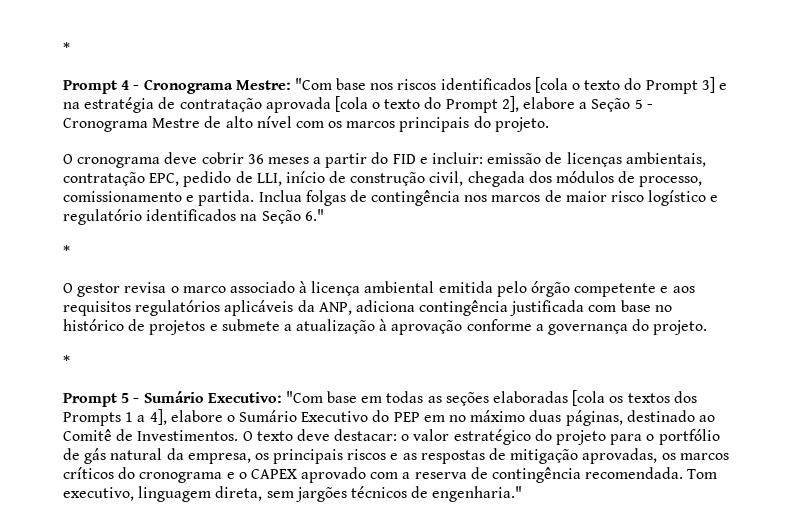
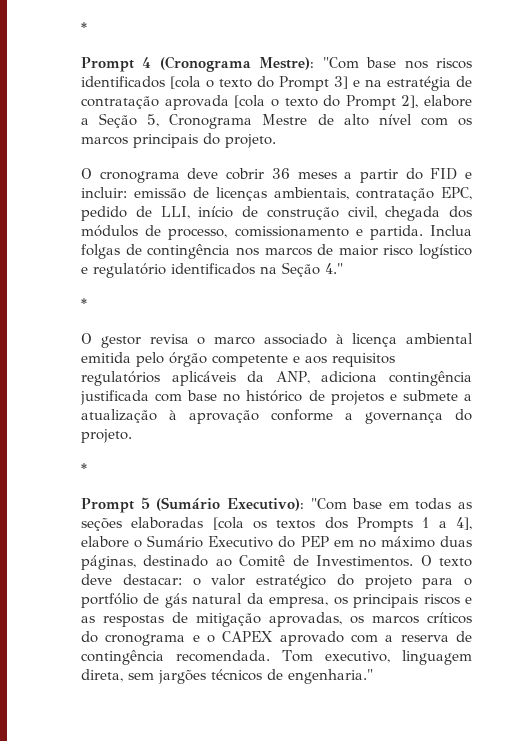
[133,79,291,94] - Cronograma Mestre: -> [159,56,315,72] (Cronograma Mestre):
[634,99,653,109] 5 - -> [147,114,160,127] 5,
[304,209,324,221] 6." -> [325,263,343,274] 4."
[133,391,282,403] - Sumário Executivo: -> [156,497,304,511] (Sumário Executivo):

